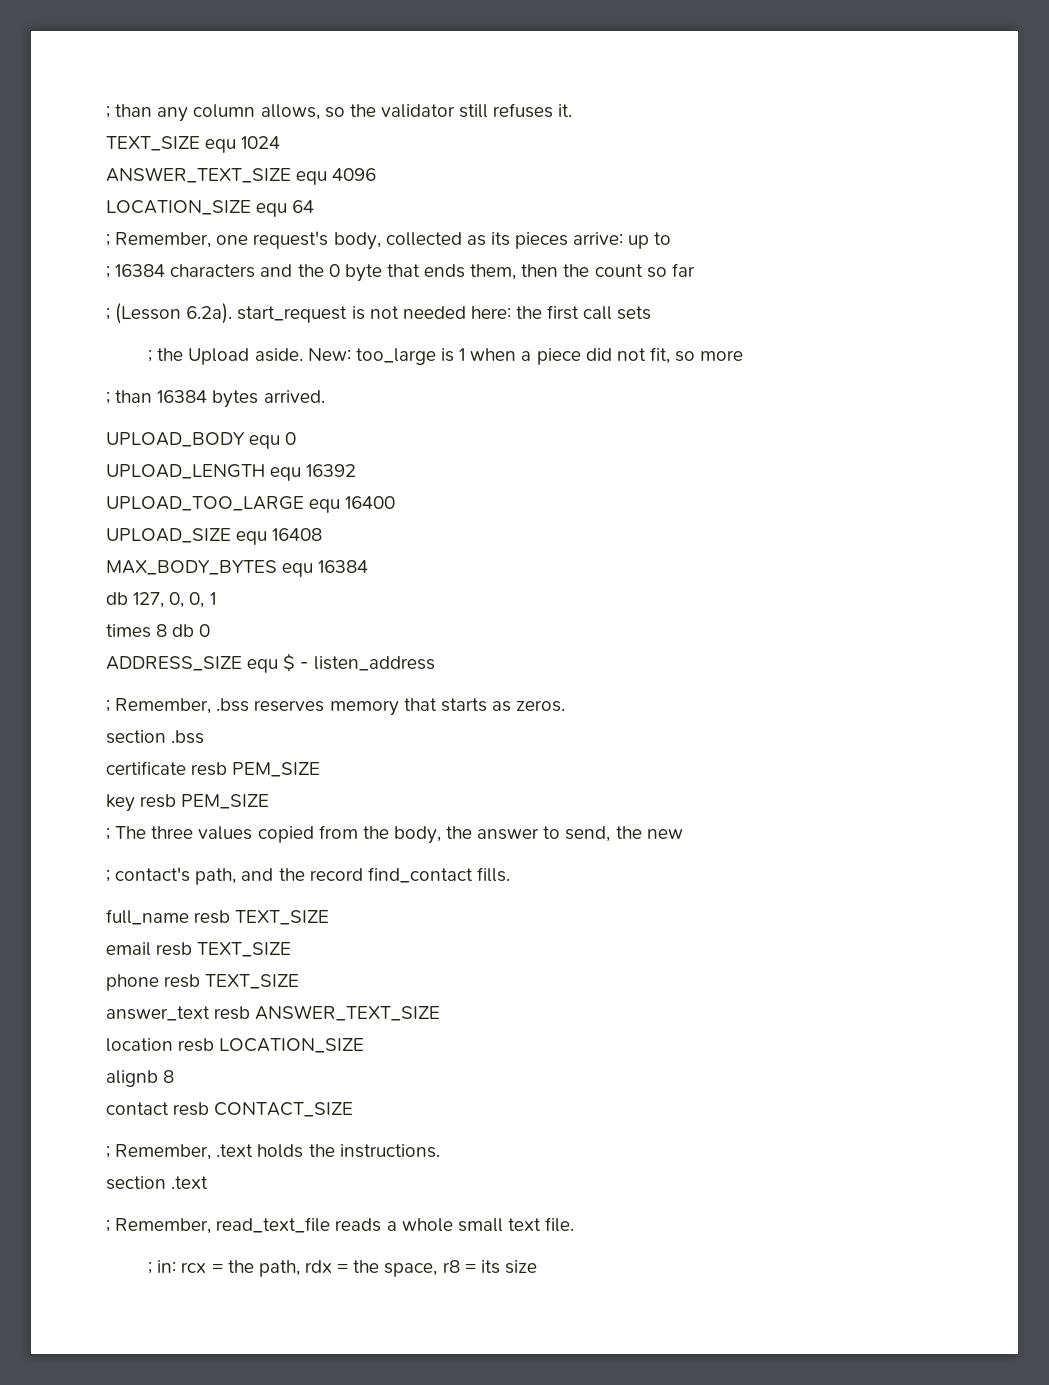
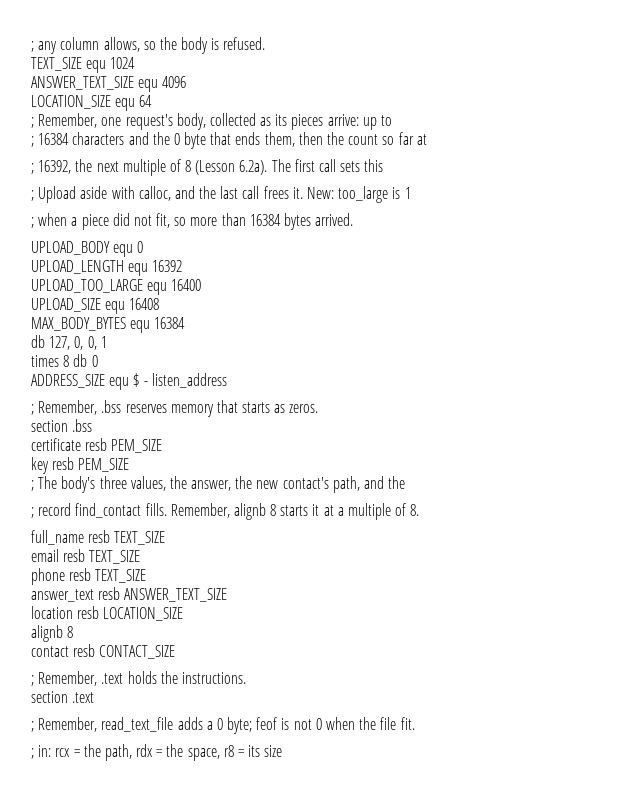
[106,104,153,118] ; than -> [31,41,34,52] ;
[380,103,573,118] validator still refuses it. -> [181,37,266,54] body is refused.
[106,303,543,324] // ; (Lesson 6.2a). start_request is not needed here: the -> [416,134,427,145] [31,159,291,176] at // ; 16392, the next multiple of 8 (Lesson 6.2a). The
[148,348,303,365] // ; the Upload aside. -> [364,159,384,172] [31,186,303,203] this // ; Upload aside with calloc, and the last call frees it.
(466, 354) none -> [31,217,34,228] // ;
[106,391,110,404] // ; -> (218, 221) none
[151,825,611,844] three values copied from the body, the answer to send, -> [61,476,232,493] body's three values, the answer,
[106,869,110,882] // ; -> (279, 484) none
(305, 874) none -> [31,507,34,518] // ;
(510, 874) none -> [170,503,420,520] Remember, alignb 8 starts it at a multiple of 8.
[335,1217,575,1232] reads a whole small text file. -> [177,717,415,734] adds a 0 byte; feof is not 0 when the file fit.

